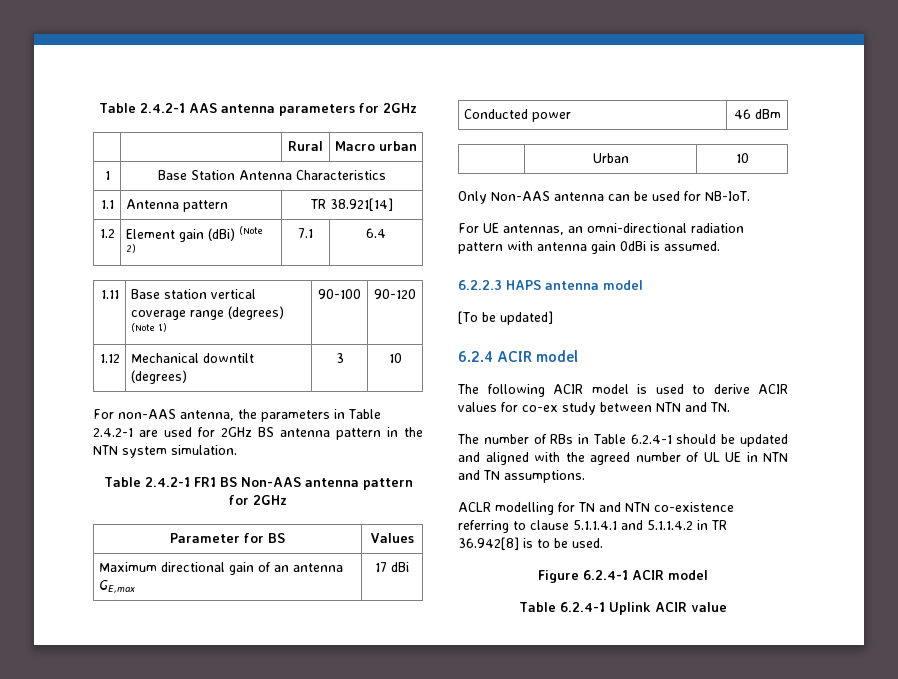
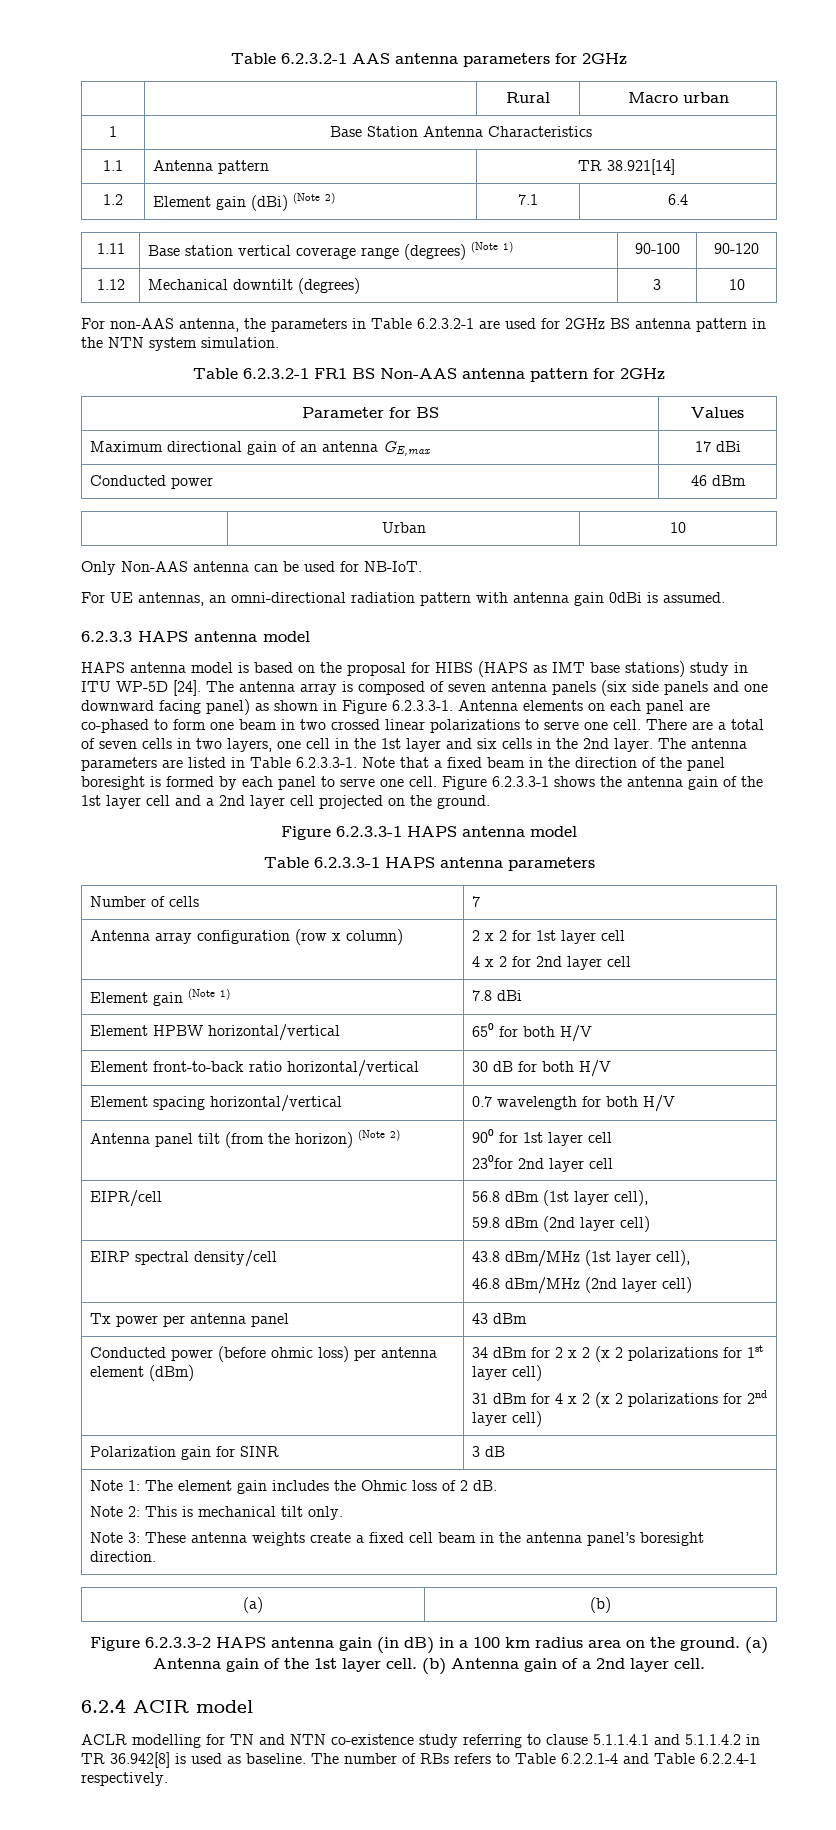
[99,103,185,113] Table 2.4.2-1 -> [231,53,347,64] Table 6.2.3.2-1
[93,428,133,437] 2.4.2-1 -> [417,318,474,329] 6.2.3.2-1
[144,477,190,487] 2.4.2-1 -> [243,368,309,379] 6.2.3.2-1
[458,280,643,290] [458,311,553,325] [458,350,579,362] [457,384,788,397] [458,402,730,415] [457,434,788,447] [458,452,788,465] [458,470,585,483] 6.2.2.3 HAPS antenna model // [To be updated] // 6.2.4 ACIR model // The following ACIR model is used to derive ACIR values for co-ex study between NTN and TN. // The number of RBs in Table 6.2.4-1 should be updated and aligned with the agreed number of UL UE in NTN and TN assumptions. -> [81,631,310,642] [81,661,748,677] [81,680,768,696] [81,699,710,715] [81,719,764,733] [81,738,747,752] [81,757,725,771] [81,776,763,790] [81,795,490,809] [281,826,577,840] [263,857,595,871] [90,896,200,907] [472,896,481,907] [90,929,404,945] [472,930,626,944] [472,956,632,970] [90,988,231,1006] [472,990,523,1001] [90,1024,341,1041] [472,1023,593,1042] [90,1060,420,1077] [472,1060,612,1077] [90,1095,343,1112] [472,1095,676,1112] [90,1129,401,1148] [472,1129,613,1146] [472,1155,614,1172] [90,1190,163,1207] [472,1190,649,1206] [472,1216,651,1232] [90,1250,278,1267] [472,1250,691,1267] [472,1277,693,1294] [90,1313,290,1327] [472,1313,528,1324] [90,1346,438,1362] [90,1365,195,1381] [472,1345,764,1362] [472,1365,543,1381] [472,1390,768,1408] [472,1411,543,1427] [90,1446,280,1460] [472,1446,506,1457] [90,1480,498,1494] [90,1506,344,1520] [90,1532,705,1546] [90,1551,157,1562] [243,1597,263,1613] [590,1597,611,1613] [90,1637,768,1654] [153,1658,705,1675] [81,1698,253,1713] 6.2.3.3 HAPS antenna model // HAPS antenna model is based on the proposal for HIBS (HAPS as IMT base stations) study in ITU WP-5D [24]. The antenna array is composed of seven antenna panels (six side panels and one downward facing panel) as shown in Figure 6.2.3.3-1. Antenna elements on each panel are co-phased to form one beam in two crossed linear polarizations to serve one cell. There are a total of seven cells in two layers, one cell in the 1st layer and six cells in the 2nd layer. The antenna parameters are listed in Table 6.2.3.3-1. Note that a fixed beam in the direction of the panel boresight is formed by each panel to serve one cell. Figure 6.2.3.3-1 shows the antenna gain of the 1st layer cell and a 2nd layer cell projected on the ground. // Figure 6.2.3.3-1 HAPS antenna model // Table 6.2.3.3-1 HAPS antenna parameters // Number of cells | 7 // Antenna array configuration (row x column) | 2 x 2 for 1st layer cell // 4 x 2 for 2nd layer cell // Element gain (Note 1) | 7.8 dBi // Element HPBW horizontal/vertical | 65⁰ for both H/V // Element front-to-back ratio horizontal/vertical | 30 dB for both H/V // Element spacing horizontal/vertical | 0.7 wavelength for both H/V // Antenna panel tilt (from the horizon) (Note 2) | 90⁰ for 1st layer cell // 23⁰for 2nd layer cell // EIPR/cell | 56.8 dBm (1st layer cell), // 59.8 dBm (2nd layer cell) // EIRP spectral density/cell | 43.8 dBm/MHz (1st layer cell), // 46.8 dBm/MHz (2nd layer cell) // Tx power per antenna panel | 43 dBm // Conducted power (before ohmic loss) per antenna element (dBm) | 34 dBm for 2 x 2 (x 2 polarizations for 1st layer cell) // 31 dBm for 4 x 2 (x 2 polarizations for 2nd layer cell) // Polarization gain for SINR | 3 dB // Note 1: The element gain includes the Ohmic loss of 2 dB. // Note 2: This is mechanical tilt only. // Note 3: These antenna weights create a fixed cell beam in the antenna panel’s boresight direction. // (a) | (b) // Figure 6.2.3.3-2 HAPS antenna gain (in dB) in a 100 km radius area on the ground. (a) Antenna gain of the 1st layer cell. (b) Antenna gain of a 2nd layer cell. // 6.2.4 ACIR model
(734, 507) none -> [419,1734,458,1748] study
[537,538,603,548] [538,570,708,583] [519,602,727,615] to be used. // Figure 6.2.4-1 ACIR model // Table 6.2.4-1 Uplink ACIR value -> [191,1753,757,1764] [81,1772,168,1786] used as baseline. The number of RBs refers to Table 6.2.2.1-4 and Table 6.2.2.4-1 respectively.

